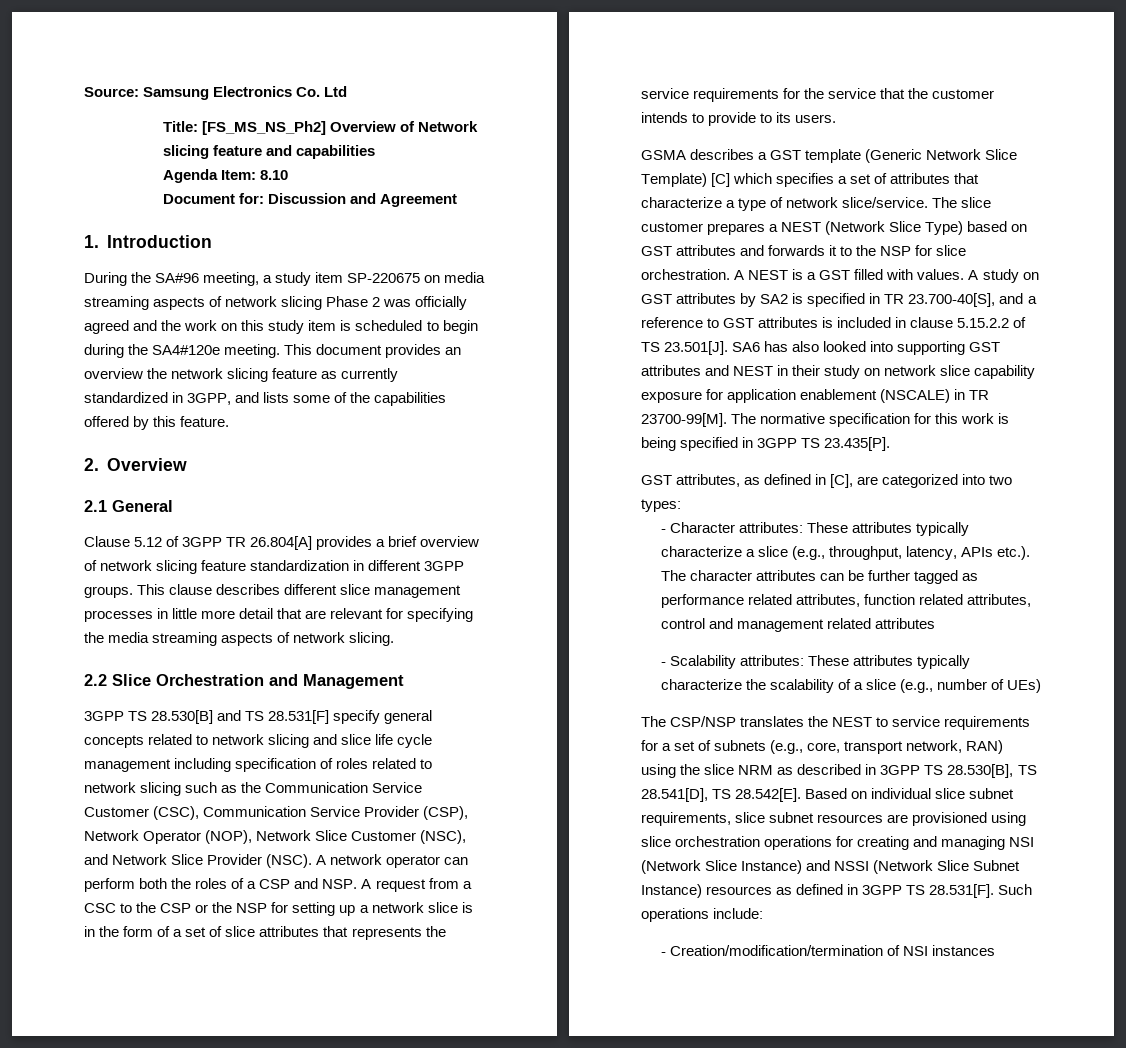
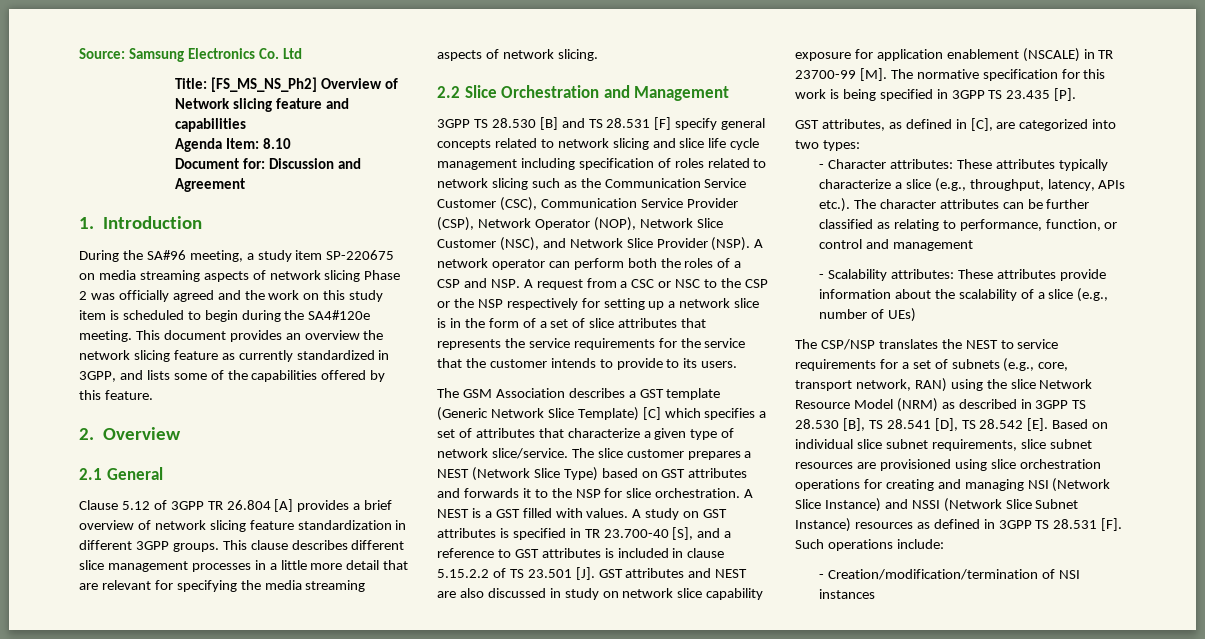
[250,536,313,550] 26.804[A] -> [226,499,294,512] 26.804 [A]
(169, 613) none -> [269,563,277,570] a
[151,710,330,724] 28.530[B] and TS 28.531[F] -> [491,117,672,130] 28.530 [B] and TS 28.531 [F]
[266,854,313,868] (NSC). -> [711,237,751,251] (NSP).
(116, 908) none -> [658,279,701,288] or NSC
(268, 908) none -> [506,298,578,310] respectively
[641,150,686,160] GSMA -> [437,388,565,398] The GSM Association
(736, 204) none -> [654,428,687,440] given
[740,293,789,307] by SA2 -> (496, 533) none
[908,293,996,307] 23.700-40[S], -> [603,527,694,540] 23.700-40 [S],
[664,341,1001,355] [641,365,821,376] 23.501[J]. SA6 has also looked into supporting GST attributes and NEST in their -> [527,567,748,580] [437,588,561,598] 23.501 [J]. GST attributes and NEST are also discussed in
[641,413,727,427] 23700-99[M]. -> [795,68,887,81] 23700-99 [M].
[824,437,891,451] 23.435[P]. -> [1006,88,1077,101] 23.435 [P].
[914,570,979,584] [660,594,1032,608] tagged as performance related attributes, function related attributes, -> [819,219,1118,231] classified as relating to performance, function, or
[826,618,936,629] related attributes -> (973, 245) none
[917,655,971,669] [660,679,742,690] typically characterize -> [1059,269,1106,281] [819,289,931,299] provide information about
[738,765,774,775] NRM -> [1039,379,1093,389] [795,398,938,412] Network Resource Model (NRM)
[947,764,1037,778] [641,788,802,802] 28.530[B], TS 28.541[D], TS 28.542[E]. -> [795,418,1049,431] 28.530 [B], TS 28.541 [D], TS 28.542 [E].
[929,884,995,898] 28.531[F]. -> [1053,518,1123,531] 28.531 [F].

